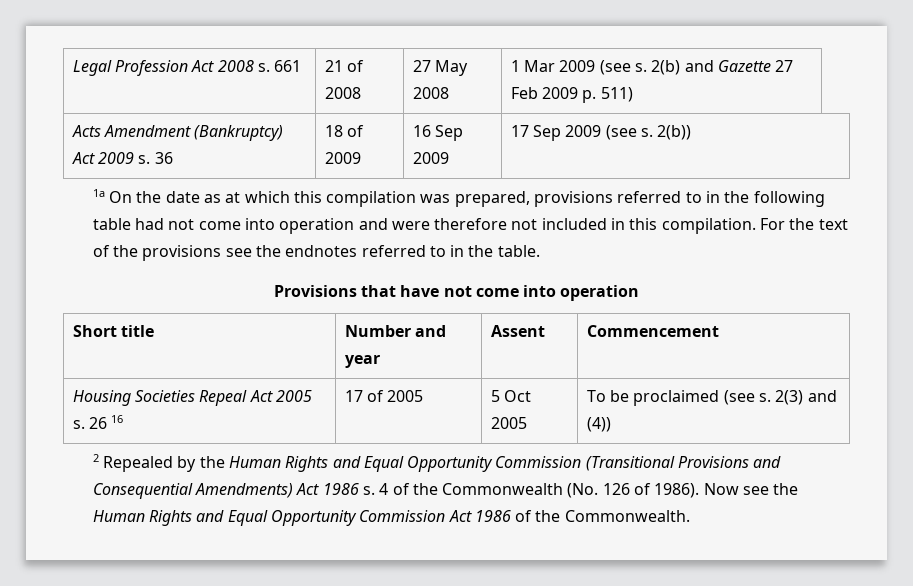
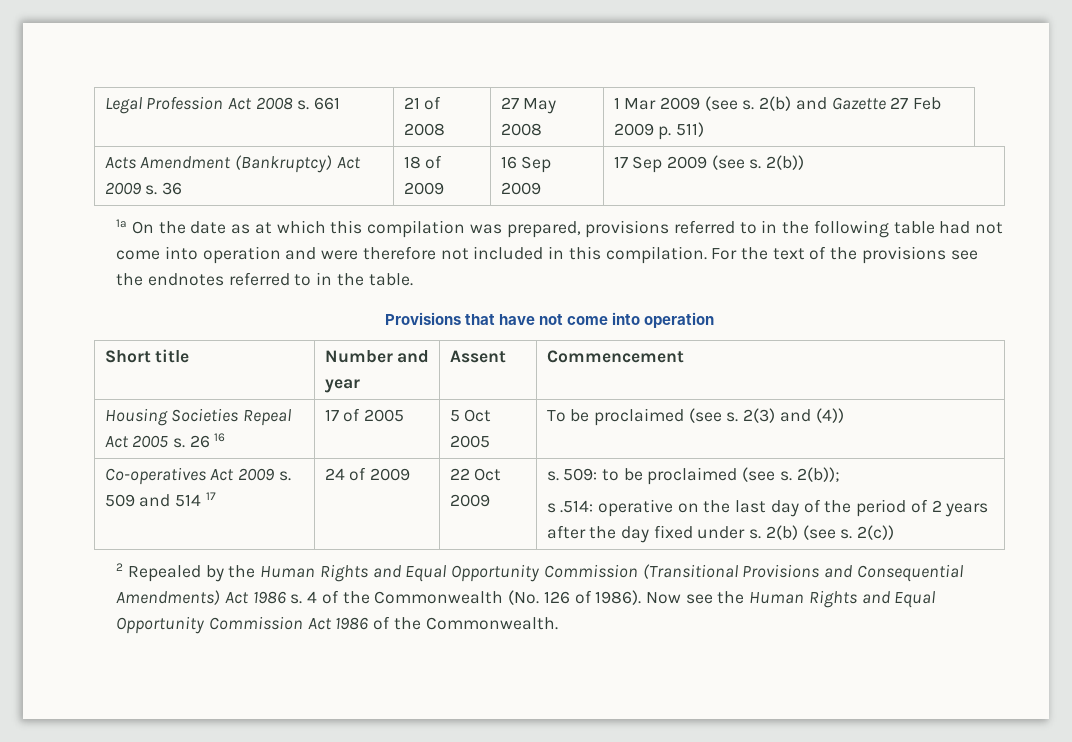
(611, 424) none -> [104,467,291,485] [104,492,216,507] [324,467,411,481] [449,468,502,481] [449,494,490,507] [546,467,840,485] [546,499,989,517] [546,525,895,543] // Co-operatives Act 2009 s. 509 and 514 17 | 24 of 2009 | 22 Oct 2009 | s. 509: to be proclaimed (see s. 2(b)); // s .514: operative on the last day of the period of 2 years after the day fixed under s. 2(b) (see s. 2(c))

